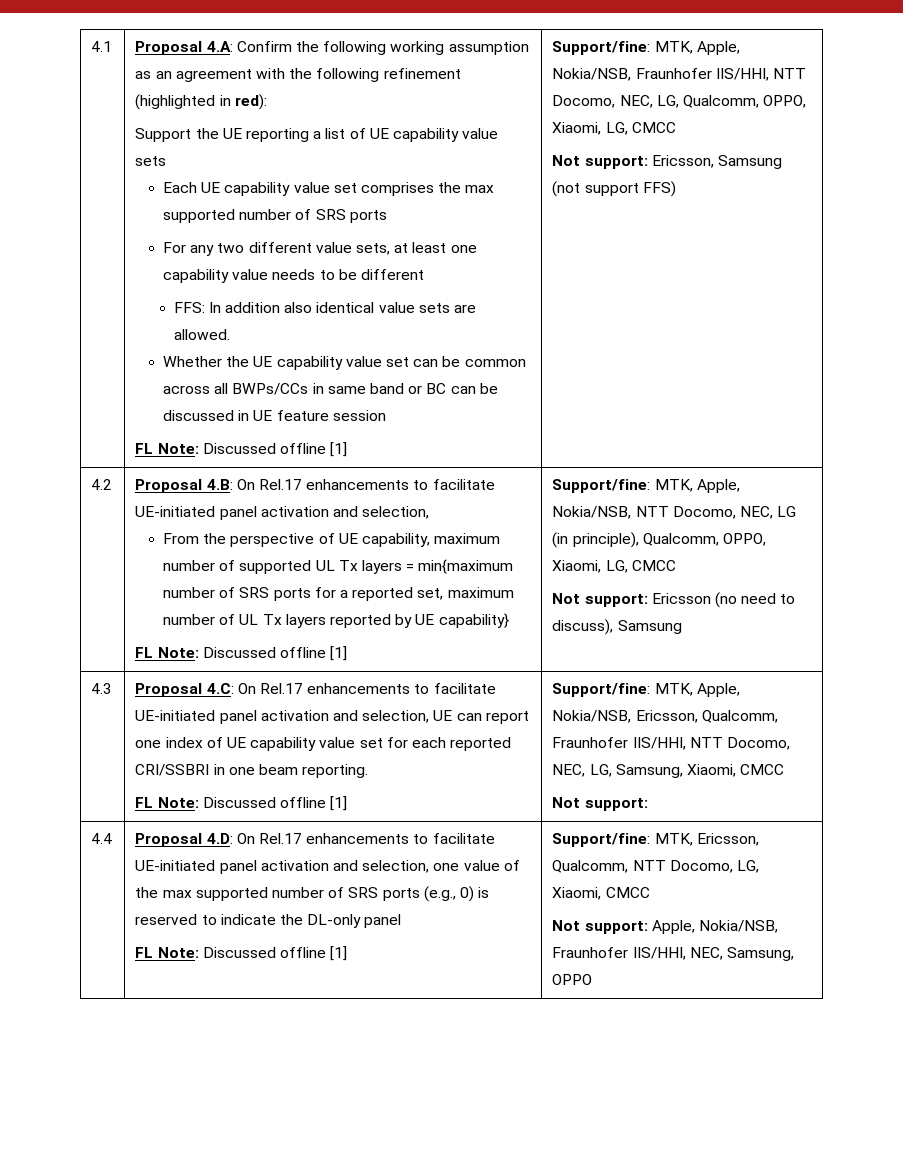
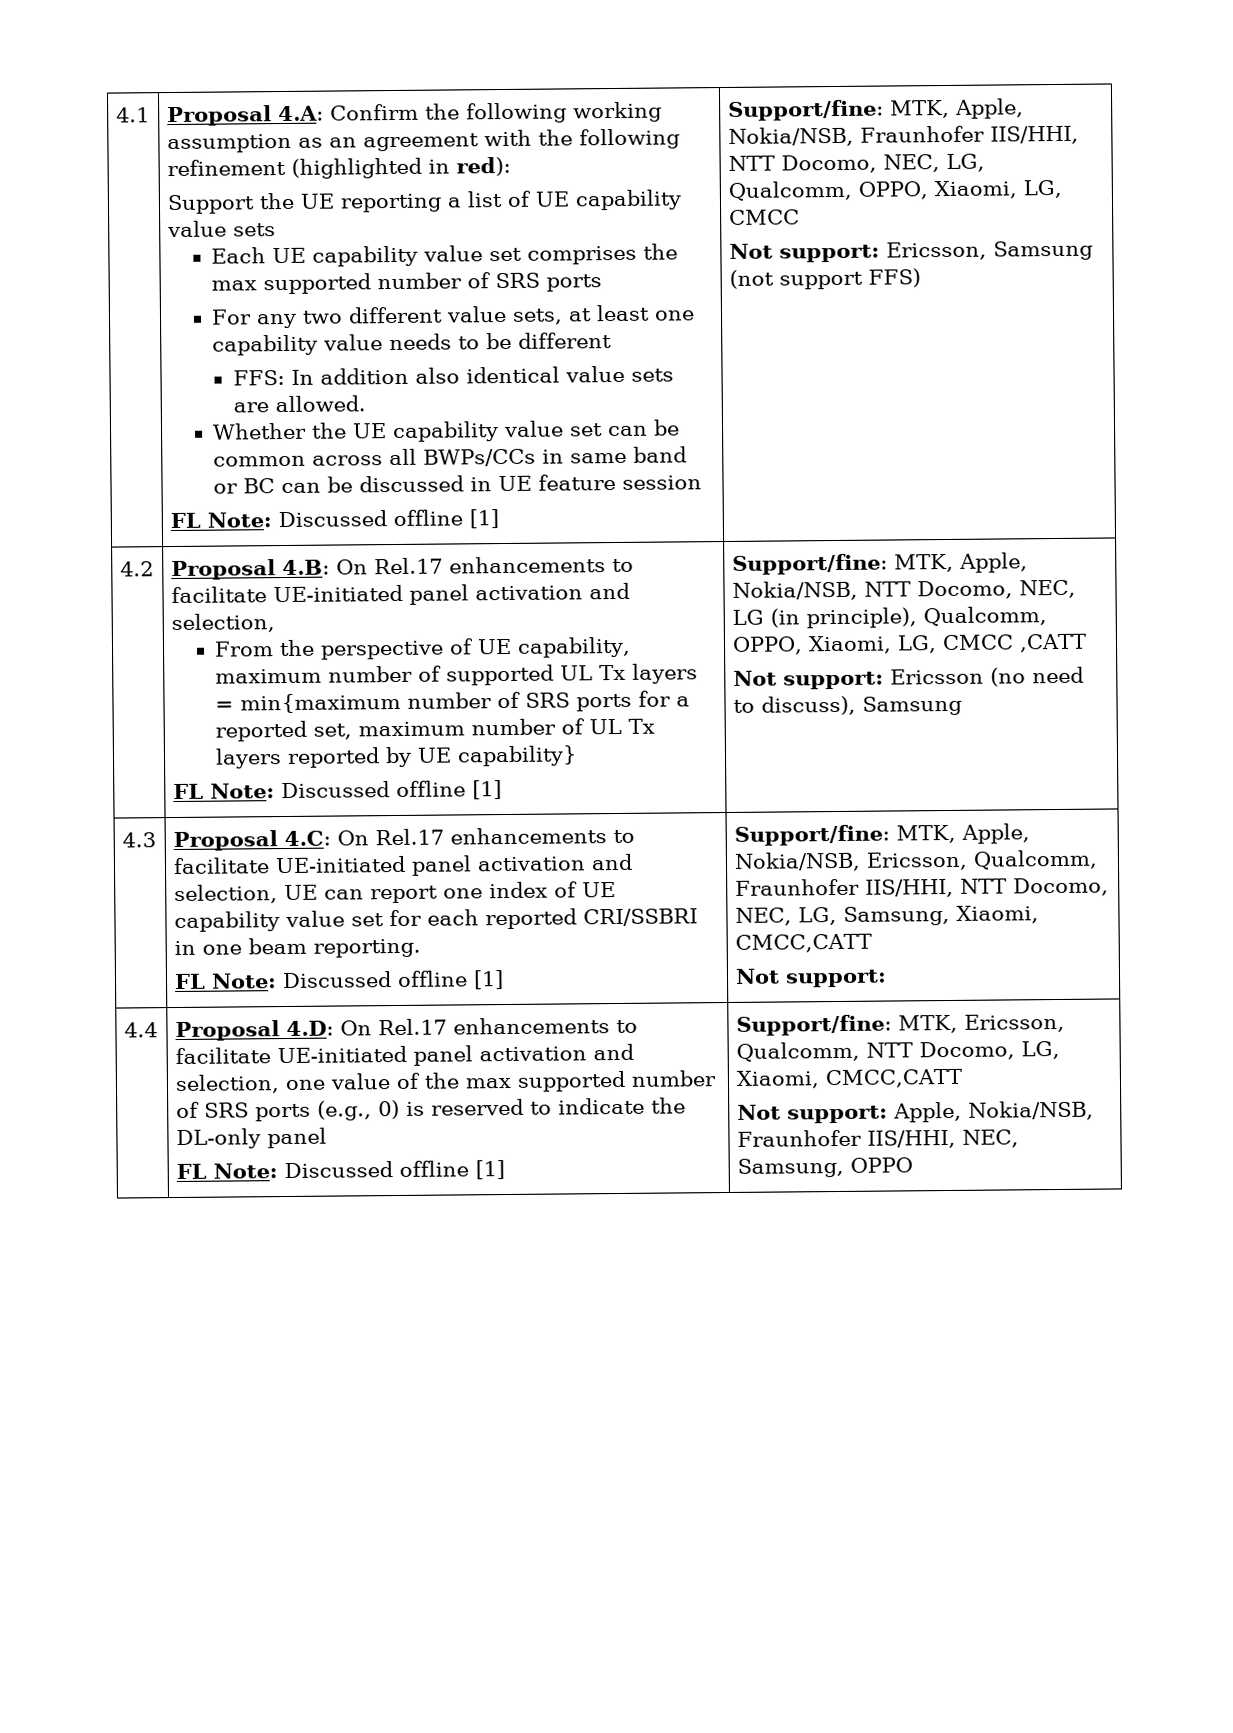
(676, 565) none -> [1018,633,1087,653] ,CATT
[740,764,785,775] CMCC -> [734,933,872,953] CMCC,CATT
[605,887,650,898] CMCC -> [824,1068,963,1089] CMCC,CATT

